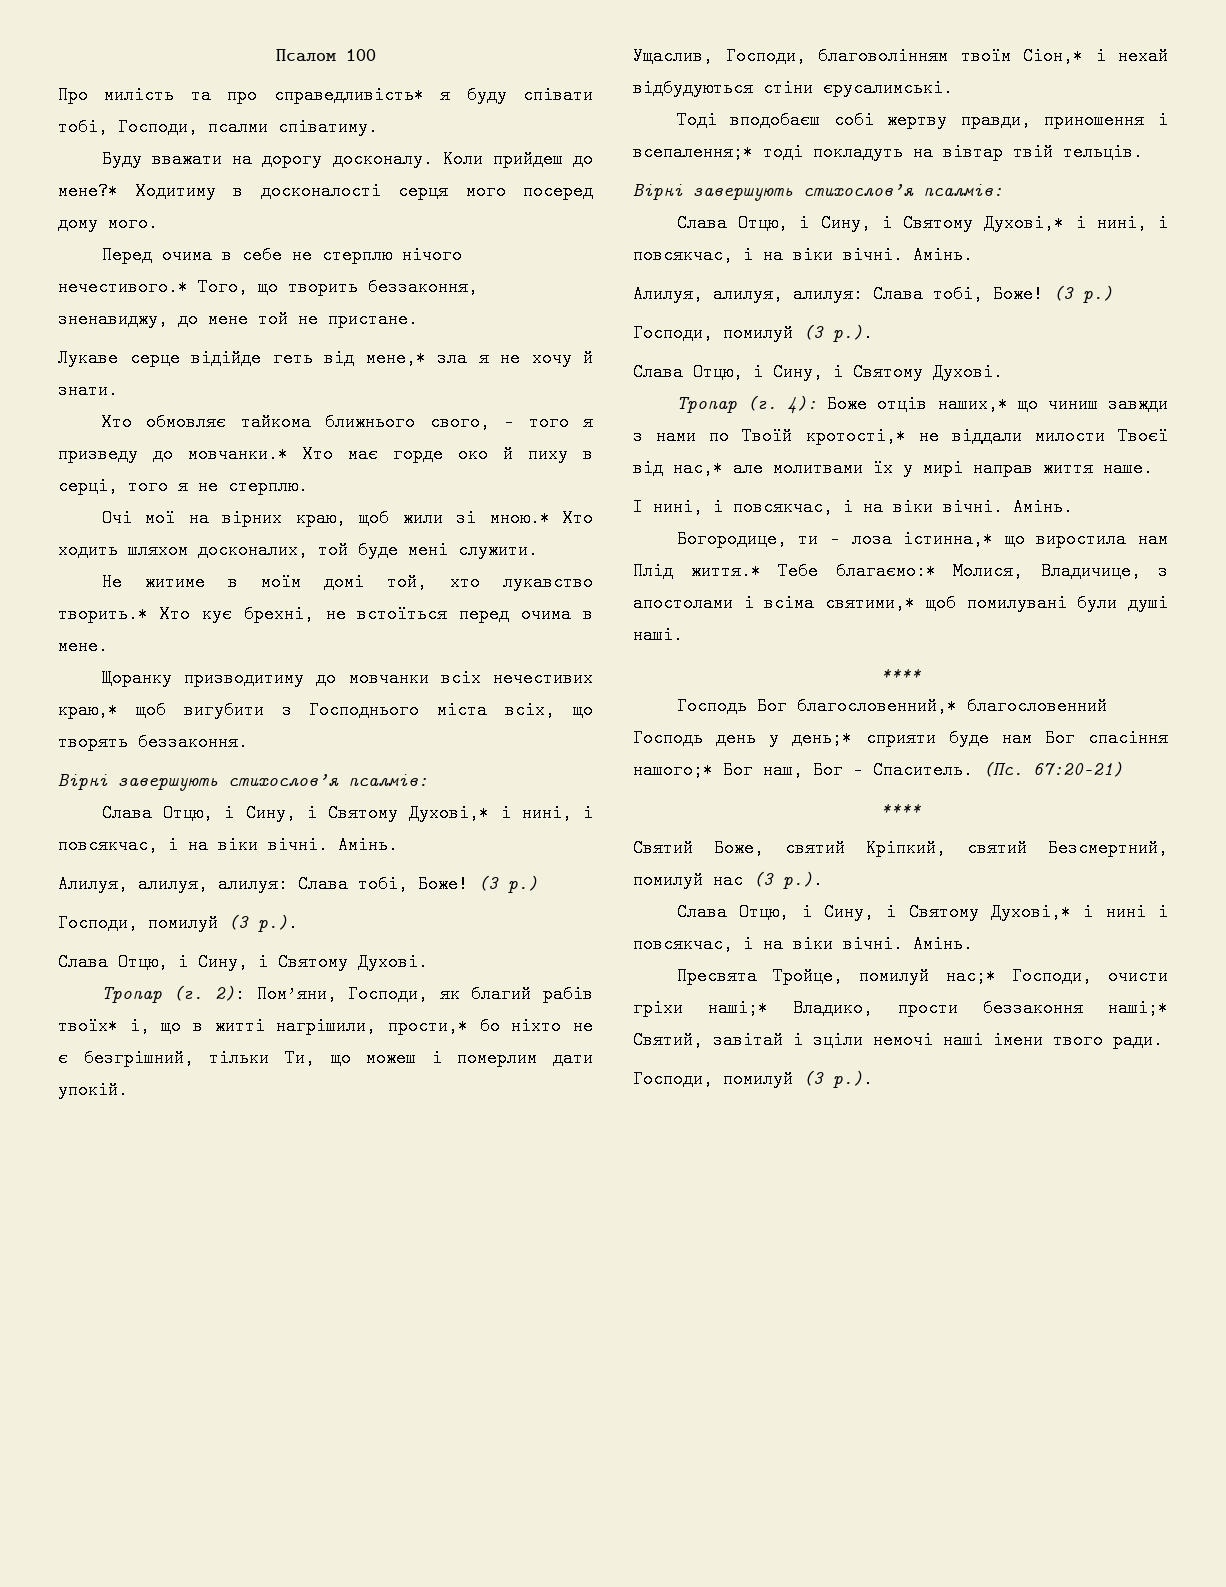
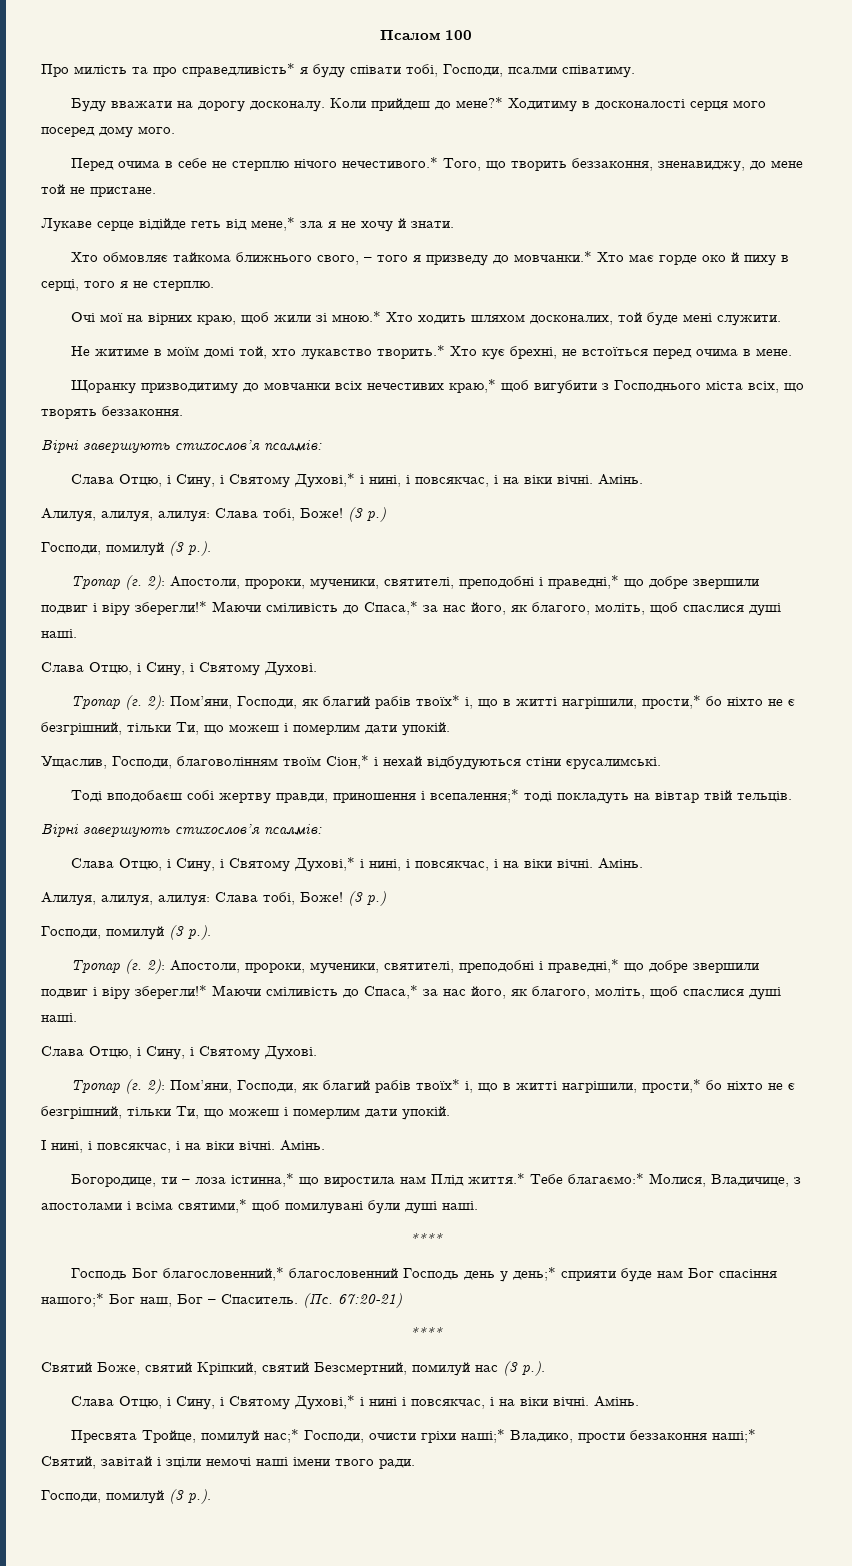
(298, 923) none -> [71,575,760,590] [41,601,781,616] [41,629,77,638] // Тропар (г. 2): Апостоли, пророки, мученики, святителі, преподобні і праведні,* що добре звершили подвиг і віру зберегли!* Маючи сміливість до Спаса,* за нас його, як благого, моліть, щоб спаслися душі наші.
[633,363,1003,381] [676,395,1168,414] [633,427,1168,445] [633,459,1153,477] // Слава Отцю, і Сину, і Святому Духові. // Тропар (г. 4): Боже отців наших,* що чиниш завжди з нами по Твоїй кротості,* не віддали милости Твоєї від нас,* але молитвами їх у мирі направ життя наше. -> [71,959,760,974] [41,985,781,1000] [41,1013,77,1022] [41,1046,317,1060] [71,1079,796,1094] [41,1106,450,1120] // Тропар (г. 2): Апостоли, пророки, мученики, святителі, преподобні і праведні,* що добре звершили подвиг і віру зберегли!* Маючи сміливість до Спаса,* за нас його, як благого, моліть, щоб спаслися душі наші. // Слава Отцю, і Сину, і Святому Духові. // Тропар (г. 2): Пом’яни, Господи, як благий рабів твоїх* і, що в житті нагрішили, прости,* бо ніхто не є безгрішний, тільки Ти, що можеш і померлим дати упокій.

